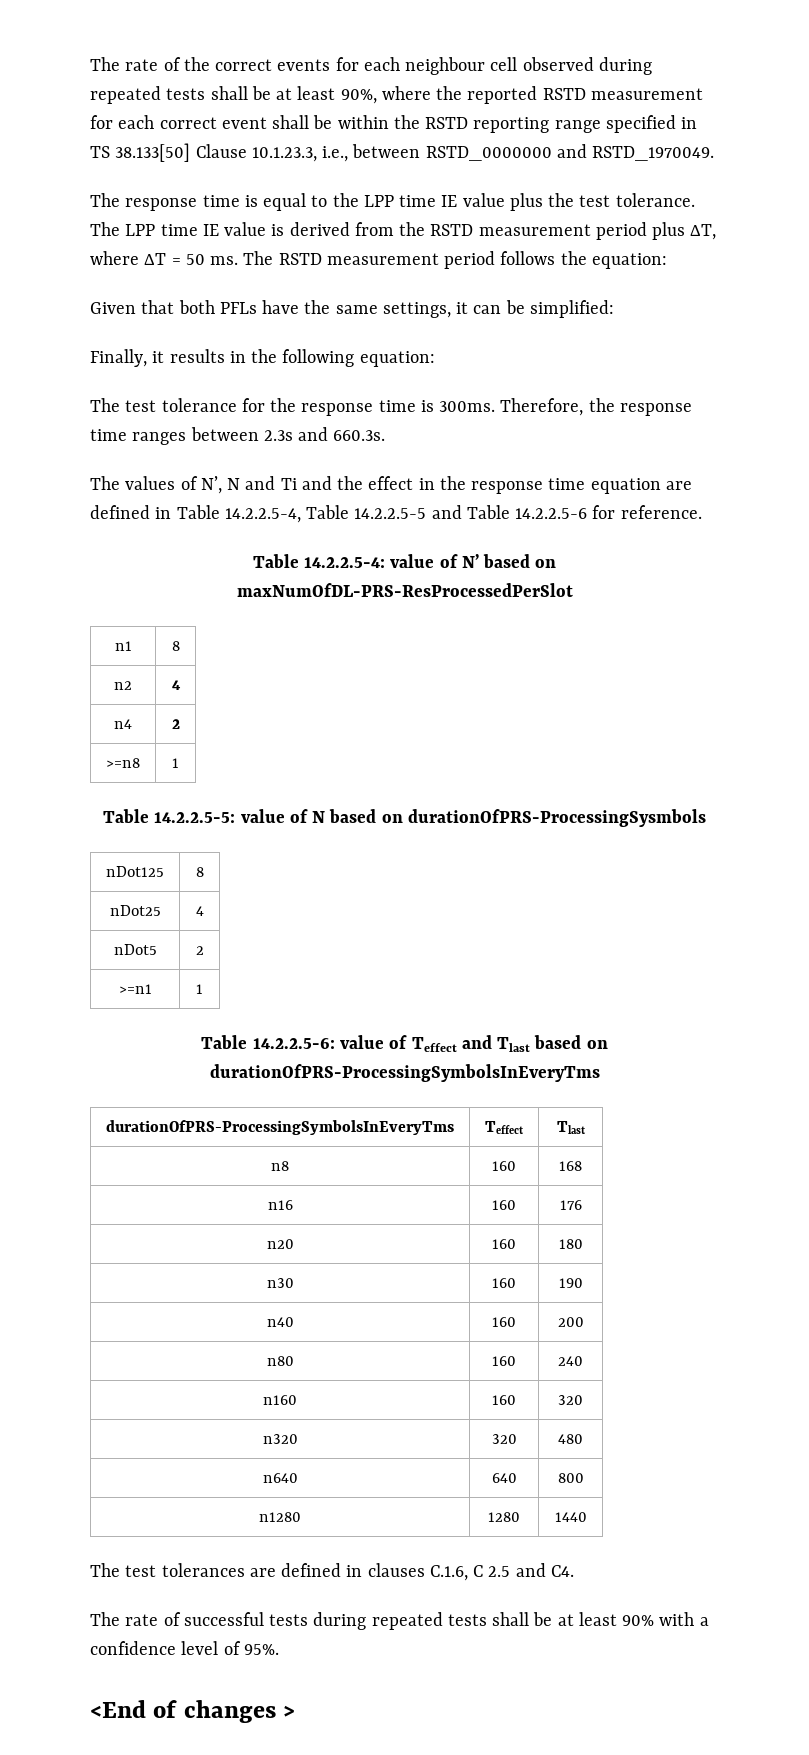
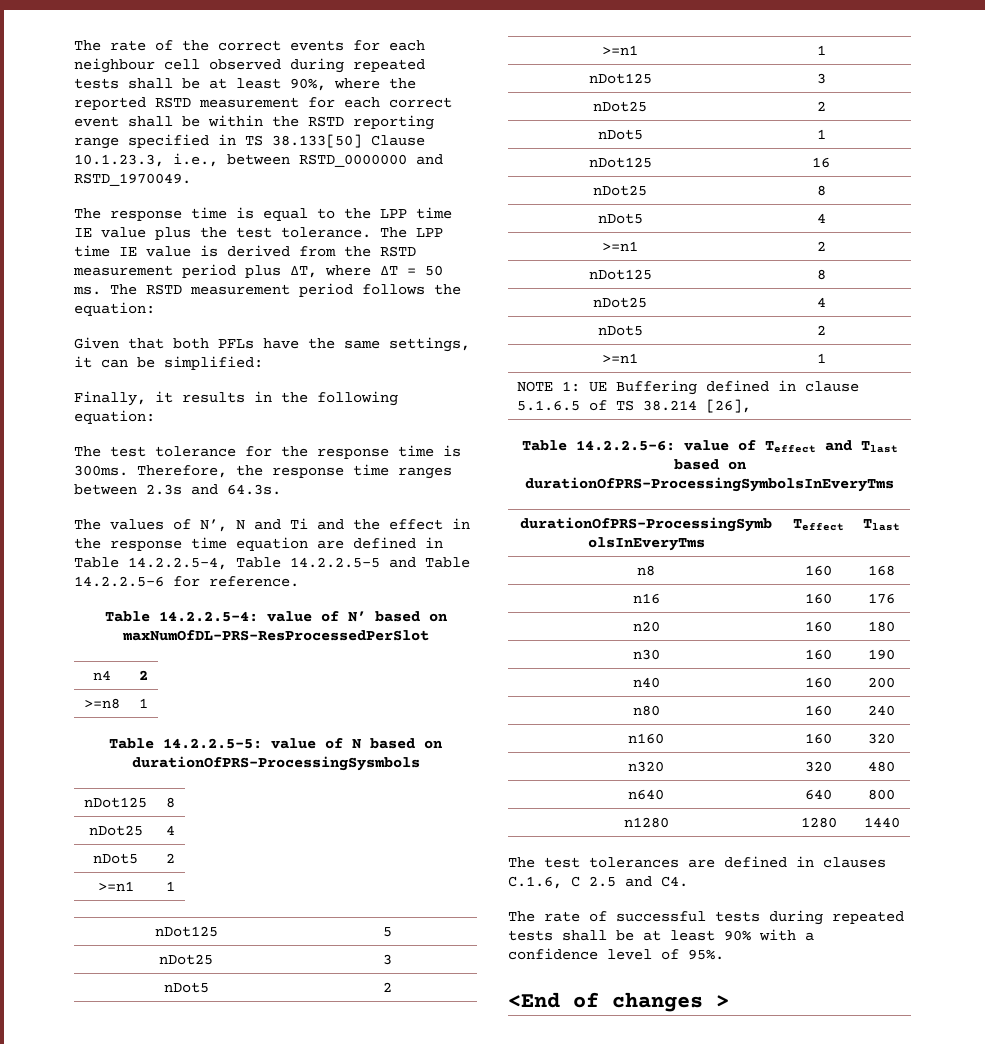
[333,430,386,441] 660.3s. -> [227,484,281,495] 64.3s.
[114,641,132,651] [171,641,180,651] [114,681,132,690] [171,680,181,690] // n1 | 8 // n2 | 4 -> (429, 635) none
(203, 989) none -> [154,926,218,937] [382,927,392,937] [159,954,213,965] [382,954,392,965] [163,982,209,993] [382,982,392,992] [602,45,638,55] [816,45,826,55] [588,73,652,84] [816,73,826,84] [593,101,647,112] [816,101,826,111] [597,129,643,140] [816,129,826,139] [588,157,652,168] [812,157,830,168] [593,185,647,196] [816,185,826,196] [597,213,643,224] [816,213,826,223] [602,241,638,251] [816,241,826,251] [588,269,652,280] [816,269,826,280] [593,297,647,308] [816,297,826,307] [597,325,643,336] [816,325,826,335] [602,353,638,363] [816,353,826,363] [517,380,860,395] [517,399,752,413] // nDot125 | 5 // nDot25 | 3 // nDot5 | 2 // >=n1 | 1 // nDot125 | 3 // nDot25 | 2 // nDot5 | 1 // nDot125 | 16 // nDot25 | 8 // nDot5 | 4 // >=n1 | 2 // nDot125 | 8 // nDot25 | 4 // nDot5 | 2 // >=n1 | 1 // NOTE 1: UE Buffering defined in clause 5.1.6.5 of TS 38.214 [26],

